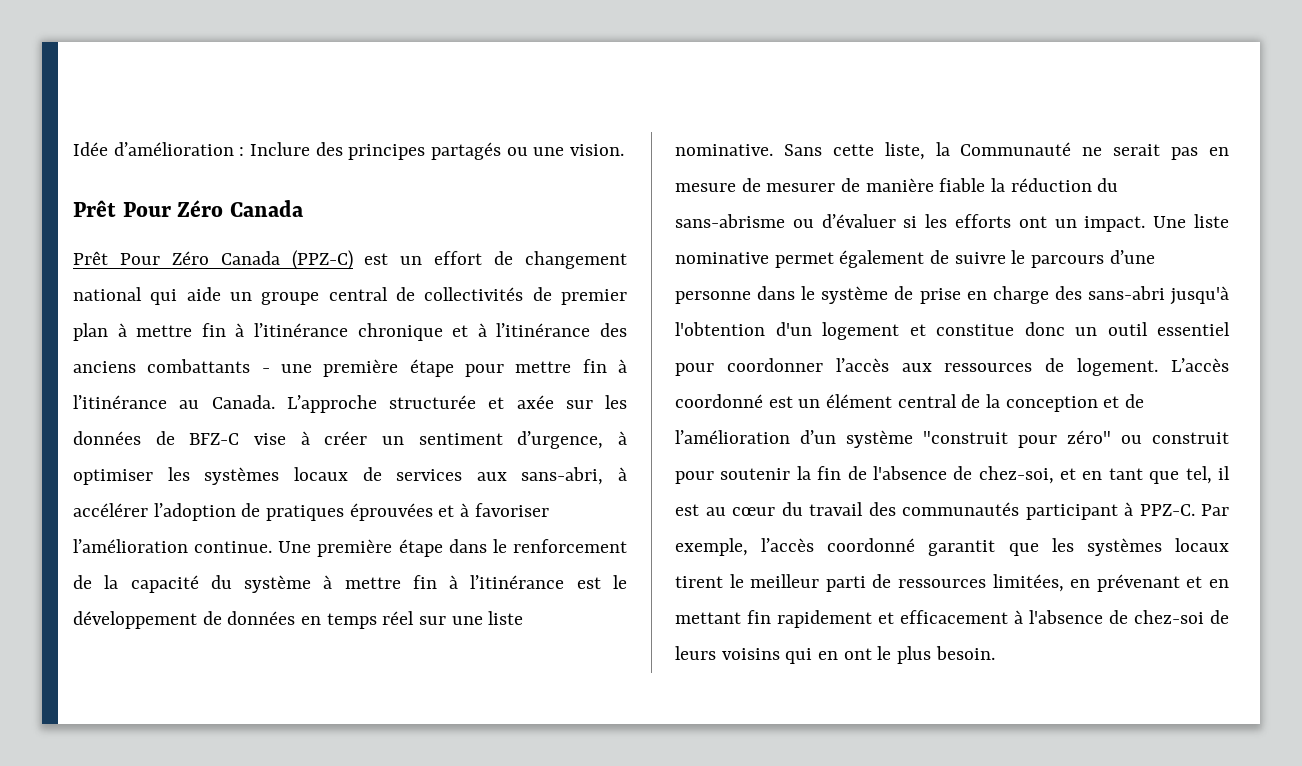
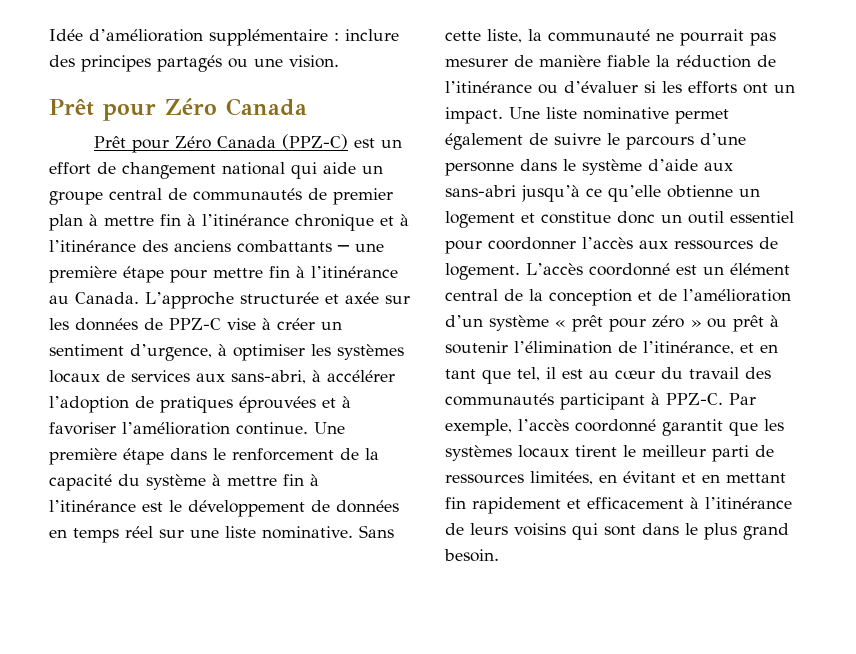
[239,142,311,156] : Inclure -> [209,29,399,46] supplémentaire : inclure
[122,202,171,217] Pour -> [103,103,156,121] pour
[119,253,160,265] Pour -> [132,139,170,153] pour
[424,287,524,301] collectivités -> [193,188,302,201] communautés
[261,368,270,373] - -> [337,245,350,252] ─
[189,433,240,445] BFZ-C -> [169,318,221,330] PPZ-C
[960,142,1229,160] [675,178,761,192] Communauté ne serait pas en mesure de -> [548,29,776,46] communauté ne pourrait pas
[1097,178,1119,192] [675,214,785,228] du sans-abrisme -> [757,55,776,67] [445,81,532,93] de l’itinérance
[894,286,1229,305] [675,322,812,336] de prise en charge des sans-abri jusqu'à l'obtention d'un -> [648,159,733,171] [445,185,760,202] d’aide aux sans-abri jusqu’à ce qu’elle obtienne un
[923,430,1229,448] [675,466,1054,484] "construit pour zéro" ou construit pour soutenir la fin de l'absence de chez-soi, -> [555,315,779,332] [445,341,734,355] « prêt pour zéro » ou prêt à soutenir l’élimination de l’itinérance,
[1096,574,1180,592] prévenant -> [623,471,676,483] évitant
[1029,610,1204,624] l'absence de chez-soi -> [705,497,792,509] l’itinérance
[818,648,872,660] en ont -> [604,523,679,536] sont dans
(932, 655) none -> [743,523,789,540] grand

